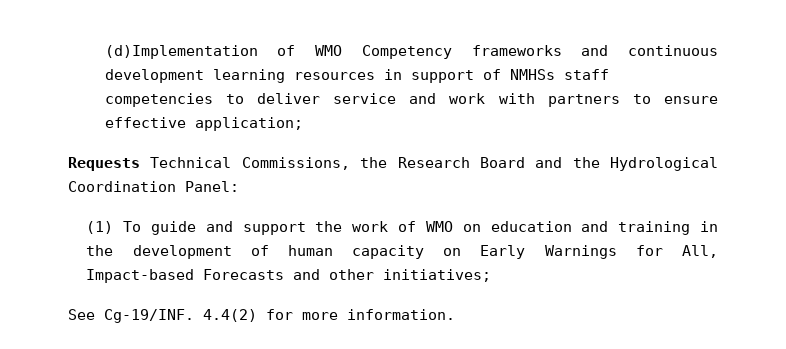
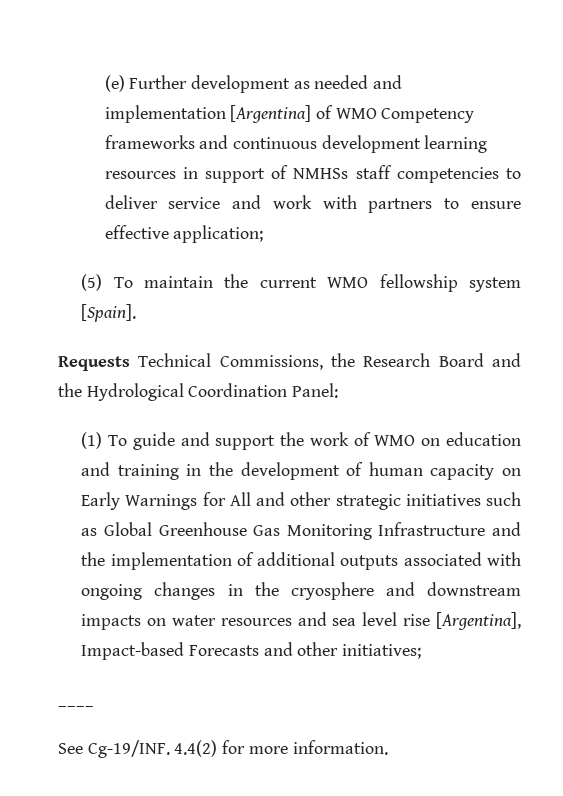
[104,45,258,59] (d)Implementation -> [104,75,403,93] [104,105,312,123] (e) Further development as needed and implementation [Argentina]
(303, 124) none -> [81,274,521,292] [81,304,137,322] // (5) To maintain the current WMO fellowship system [Spain].
[681,245,718,258] All, -> [229,492,521,510] [81,522,522,540] [81,552,521,570] [81,582,522,600] [81,612,521,630] All and other strategic initiatives such as Global Greenhouse Gas Monitoring Infrastructure and the implementation of additional outputs associated with ongoing changes in the cryosphere and downstream impacts on water resources and sea level rise [Argentina],
(492, 275) none -> [58,705,94,707] // ____

